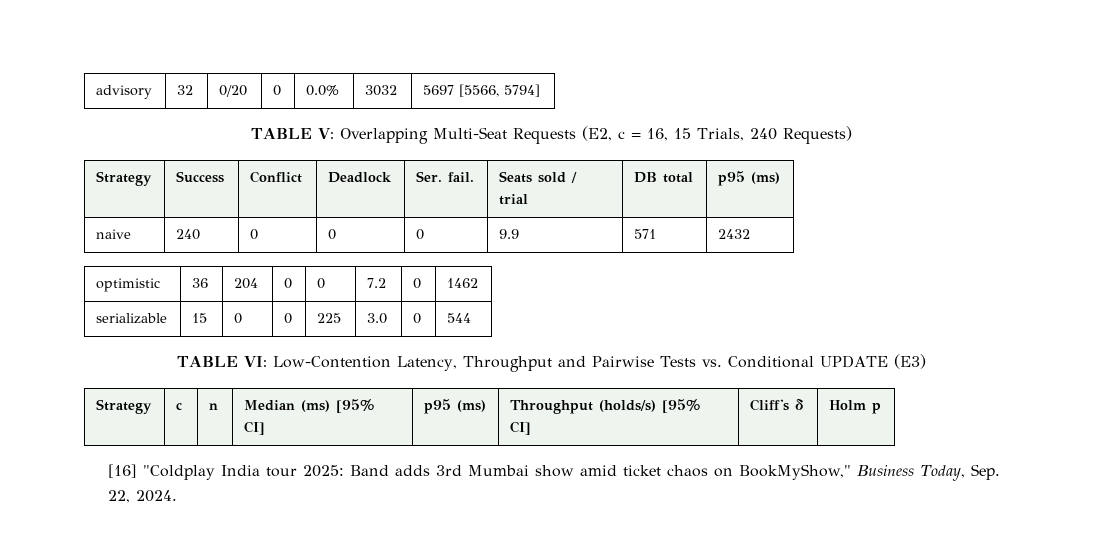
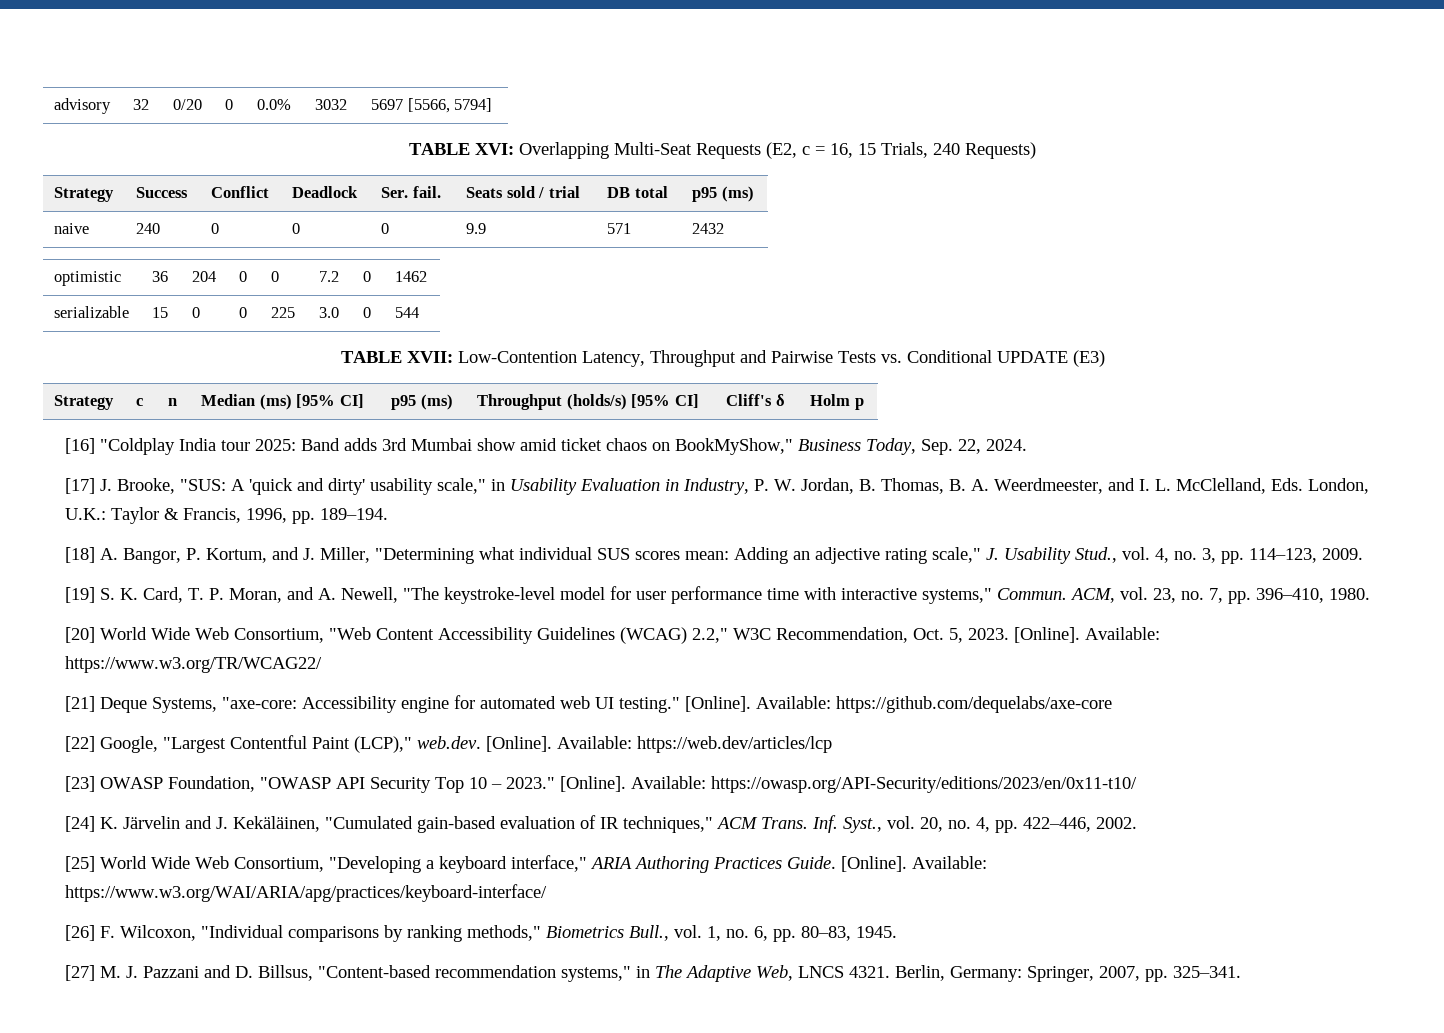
[318,128,335,139] V: -> [475,143,514,155] XVI:
[243,356,267,367] VI: -> [406,351,453,363] XVII:
(177, 496) none -> [65,478,1370,495] [65,507,389,524] [65,547,1364,564] [65,586,1371,604] [65,627,1161,644] [65,656,323,673] [65,695,1113,713] [65,735,833,753] [65,776,1138,793] [65,815,1138,833] [65,855,988,873] [65,884,548,902] [65,925,898,942] [65,965,1242,982] // [17] J. Brooke, "SUS: A 'quick and dirty' usability scale," in Usability Evaluation in Industry, P. W. Jordan, B. Thomas, B. A. Weerdmeester, and I. L. McClelland, Eds. London, U.K.: Taylor & Francis, 1996, pp. 189–194. // [18] A. Bangor, P. Kortum, and J. Miller, "Determining what individual SUS scores mean: Adding an adjective rating scale," J. Usability Stud., vol. 4, no. 3, pp. 114–123, 2009. // [19] S. K. Card, T. P. Moran, and A. Newell, "The keystroke-level model for user performance time with interactive systems," Commun. ACM, vol. 23, no. 7, pp. 396–410, 1980. // [20] World Wide Web Consortium, "Web Content Accessibility Guidelines (WCAG) 2.2," W3C Recommendation, Oct. 5, 2023. [Online]. Available: https://www.w3.org/TR/WCAG22/ // [21] Deque Systems, "axe-core: Accessibility engine for automated web UI testing." [Online]. Available: https://github.com/dequelabs/axe-core // [22] Google, "Largest Contentful Paint (LCP)," web.dev. [Online]. Available: https://web.dev/articles/lcp // [23] OWASP Foundation, "OWASP API Security Top 10 – 2023." [Online]. Available: https://owasp.org/API-Security/editions/2023/en/0x11-t10/ // [24] K. Järvelin and J. Kekäläinen, "Cumulated gain-based evaluation of IR techniques," ACM Trans. Inf. Syst., vol. 20, no. 4, pp. 422–446, 2002. // [25] World Wide Web Consortium, "Developing a keyboard interface," ARIA Authoring Practices Guide. [Online]. Available: https://www.w3.org/WAI/ARIA/apg/practices/keyboard-interface/ // [26] F. Wilcoxon, "Individual comparisons by ranking methods," Biometrics Bull., vol. 1, no. 6, pp. 80–83, 1945. // [27] M. J. Pazzani and D. Billsus, "Content-based recommendation systems," in The Adaptive Web, LNCS 4321. Berlin, Germany: Springer, 2007, pp. 325–341.

